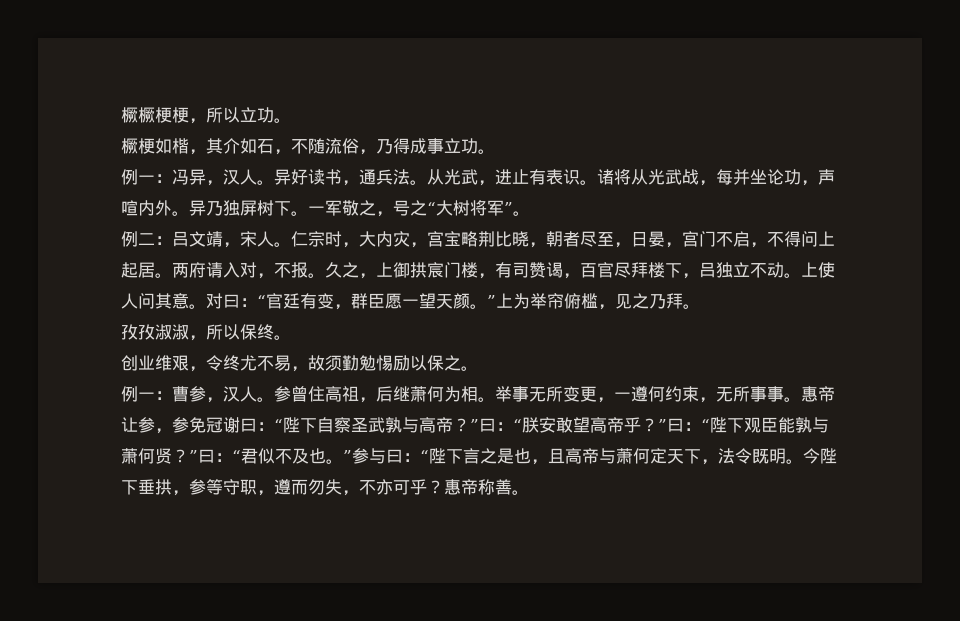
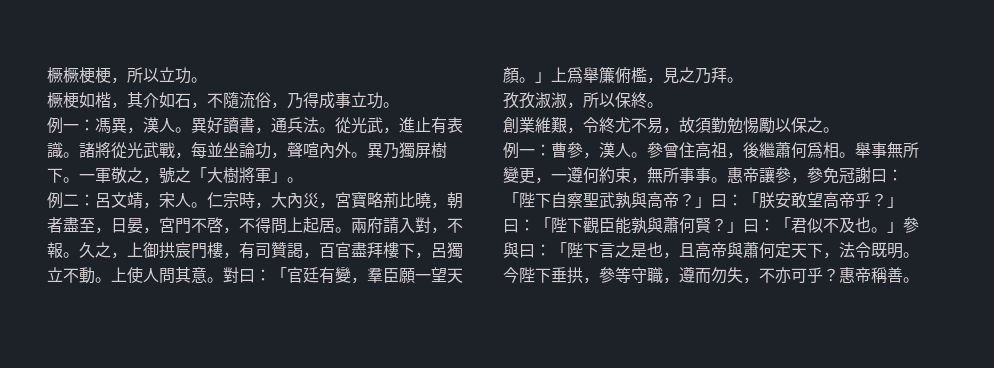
[308,138,325,154] 随 -> [223,92,239,109] 隨
[172,169,835,186] [121,200,513,217] 冯异，汉人。异好读书，通兵法。从光武，进止有表识。诸将从光武战，每并坐论功，声喧内外。异乃独屏树下。一军敬之，号之“大树将军” -> [95,117,463,134] [47,142,447,159] [47,167,287,184] 馮異，漢人。異好讀書，通兵法。從光武，進止有表識。諸將從光武戰，每並坐論功，聲喧內外。異乃獨屏樹下。一軍敬之，號之「大樹將軍」
[172,231,189,247] 吕 -> [95,193,111,208] 呂
[325,231,835,248] [121,262,835,279] [121,293,632,310] 时，大内灾，宫宝略荆比晓，朝者尽至，日晏，宫门不启，不得问上起居。两府请入对，不报。久之，上御拱宸门楼，有司赞谒，百官尽拜楼下，吕独立不动。上使人问其意。对曰：“官廷有变，群臣愿一望天颜。”上为举帘俯槛，见 -> [239,192,463,209] [47,217,463,234] [47,242,463,259] [47,266,463,284] [503,67,679,84] 時，大內災，宮寶略荊比曉，朝者盡至，日晏，宮門不啓，不得問上起居。兩府請入對，不報。久之，上御拱宸門樓，有司贊謁，百官盡拜樓下，呂獨立不動。上使人問其意。對曰：「官廷有變，羣臣願一望天顏。」上爲舉簾俯檻，見
[257,324,291,340] [121,355,478,372] [121,386,580,403] 终。 // 创业维艰，令终尤不易，故须勤勉惕励以保之。 // 例一：曹参，汉人。参曾住高祖，后继萧何为相。举事无所变 -> [631,92,663,108] [503,117,839,134] [503,142,919,159] [503,166,519,183] 終。 // 創業維艱，令終尤不易，故須勤勉惕勵以保之。 // 例一：曹參，漢人。參曾住高祖，後繼蕭何爲相。舉事無所變
[665,386,733,403] 约束，无 -> [599,167,663,184] 約束，無
[121,417,829,434] [121,448,429,464] 让参，参免冠谢曰：“陛下自察圣武孰与高帝？”曰：“朕安敢望高帝乎？”曰：“陛下观臣能孰与萧何贤？”曰：“君似不及也。”参与曰：“ -> [759,167,903,184] [503,192,903,209] [503,217,919,234] [503,242,567,258] 讓參，參免冠謝曰：「陛下自察聖武孰與高帝？」曰：「朕安敢望高帝乎？」曰：「陛下觀臣能孰與蕭何賢？」曰：「君似不及也。」參與曰：「
[599,448,633,464] 与萧 -> [727,242,759,258] 與蕭
[189,479,257,495] 参等守职 -> [599,267,663,284] 參等守職
[478,479,495,495] 称 -> [871,267,887,283] 稱

